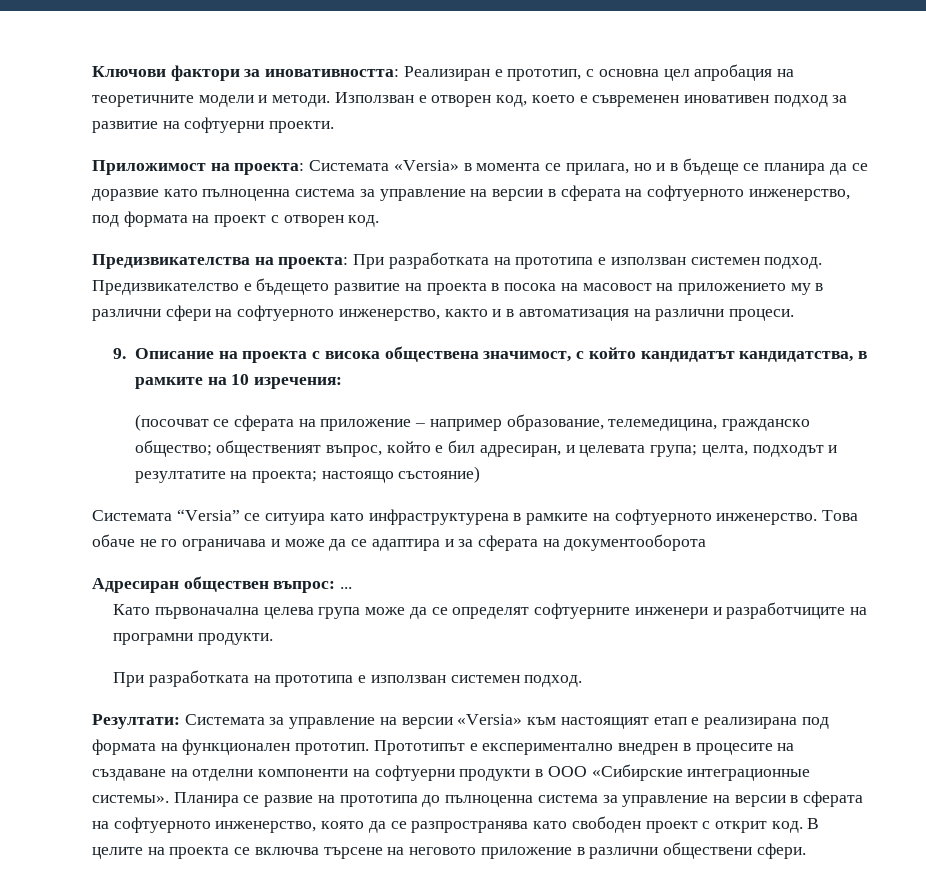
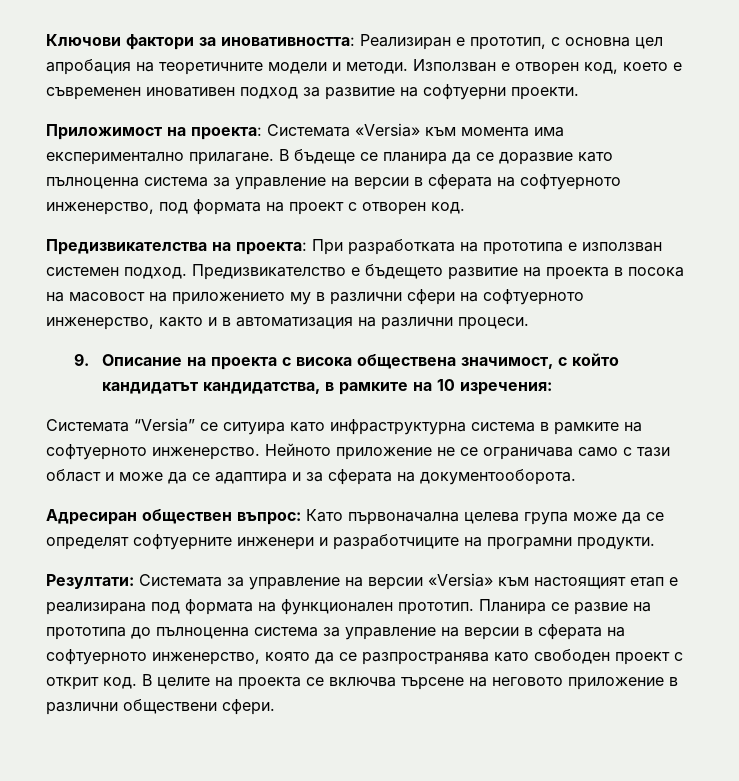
[463,163,678,175] в момента се прилага, но и в -> [425,127,564,137] [46,149,289,165] към момента има експериментално прилаганe. В
[134,414,811,431] [134,440,838,457] [134,466,481,483] // (посочват се сферата на приложение – например образование, телемедицина, гражданско общество; общественият въпрос, който е бил адресиран, и целевата група; целта, подходът и резултатите на проекта; настоящо състояние) -> (553, 388) none
[368,509,509,525] инфраструктурена -> [330,419,535,435] инфраструктурна система
[821,510,858,521] [92,534,267,551] Това обаче не го ограничава -> [265,443,670,460] [46,469,101,482] Нейното приложение не се ограничава само с тази област
[564,534,707,551] документооборота -> [420,469,576,485] документооборота.
[340,587,353,589] ... // -> (301, 518) none
[113,670,583,687] // При разработката на прототипа е използван системен подход. -> (655, 543) none
[373,740,795,755] [92,764,811,781] [92,795,169,803] Прототипът е експериментално внедрен в процесите на създаване на отделни компоненти на софтуерни продукти в ООО «Сибирские интеграционные системы». -> (474, 608) none

